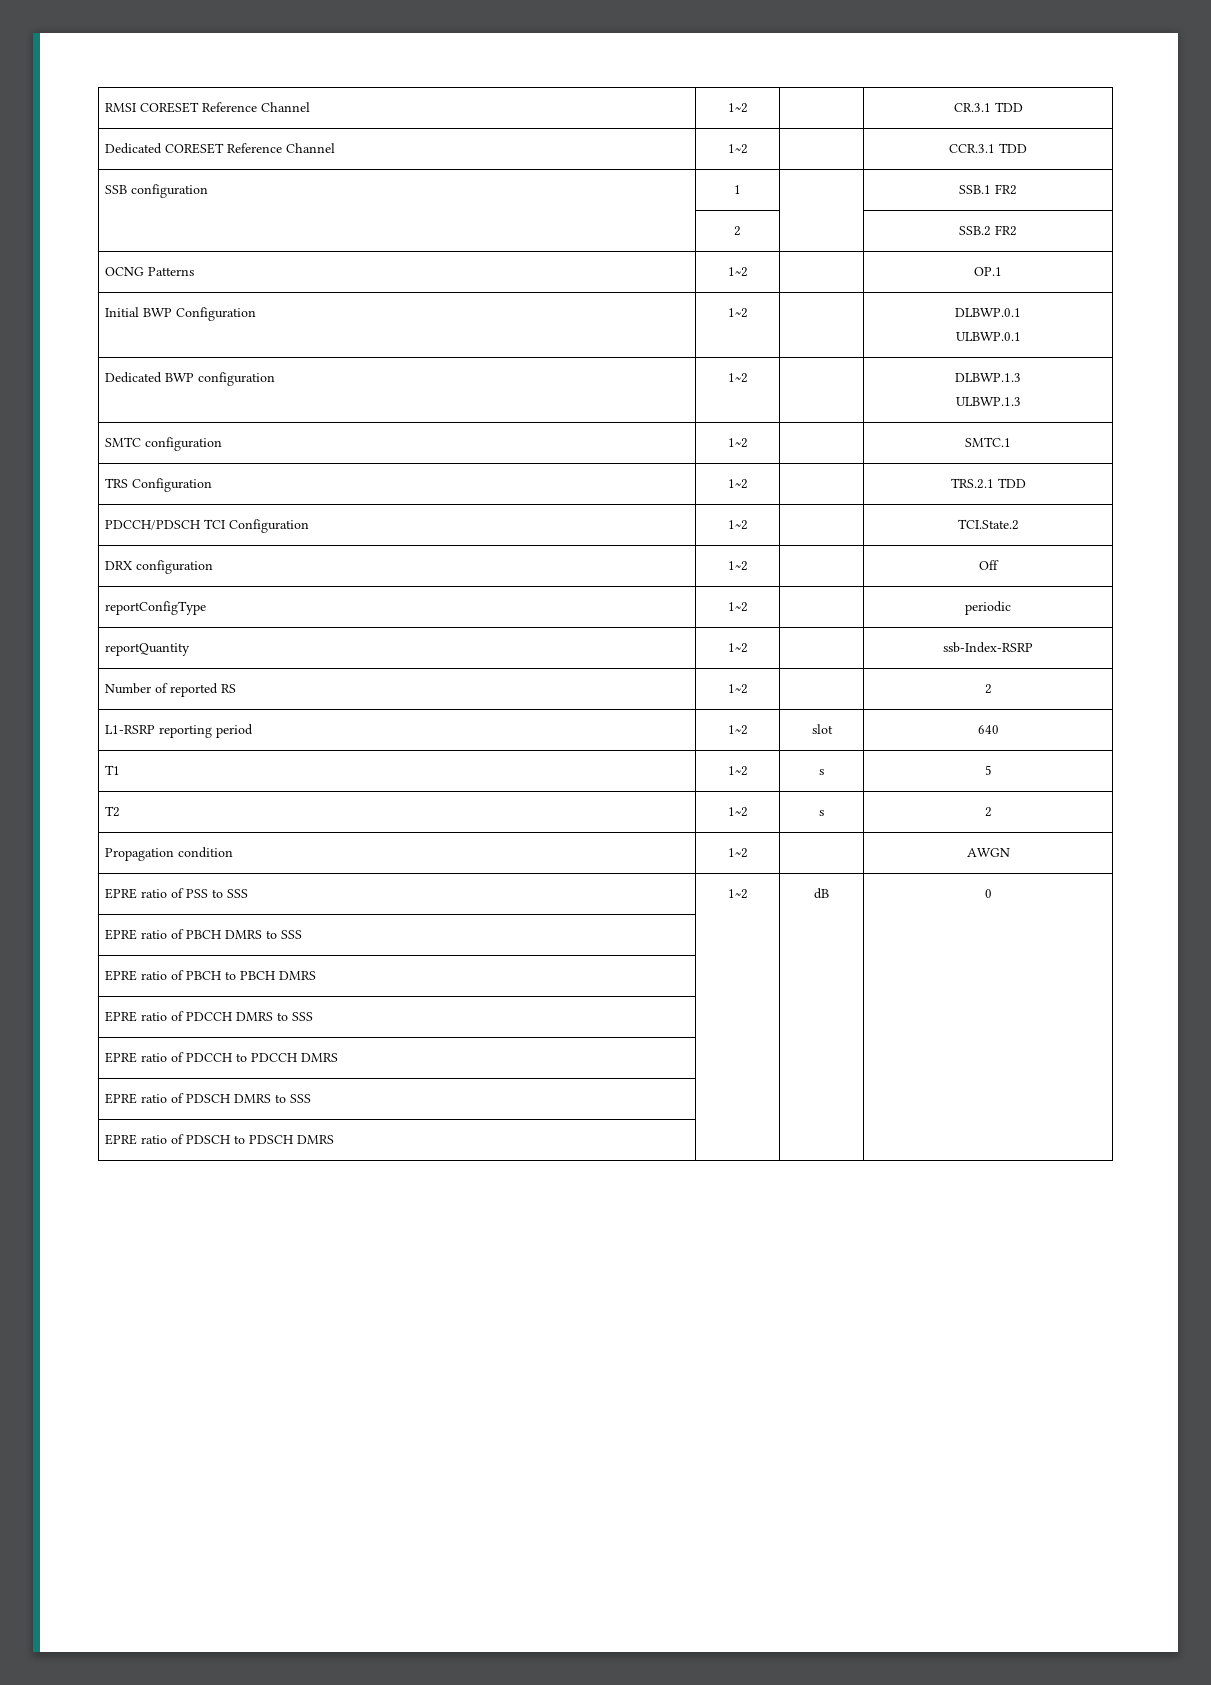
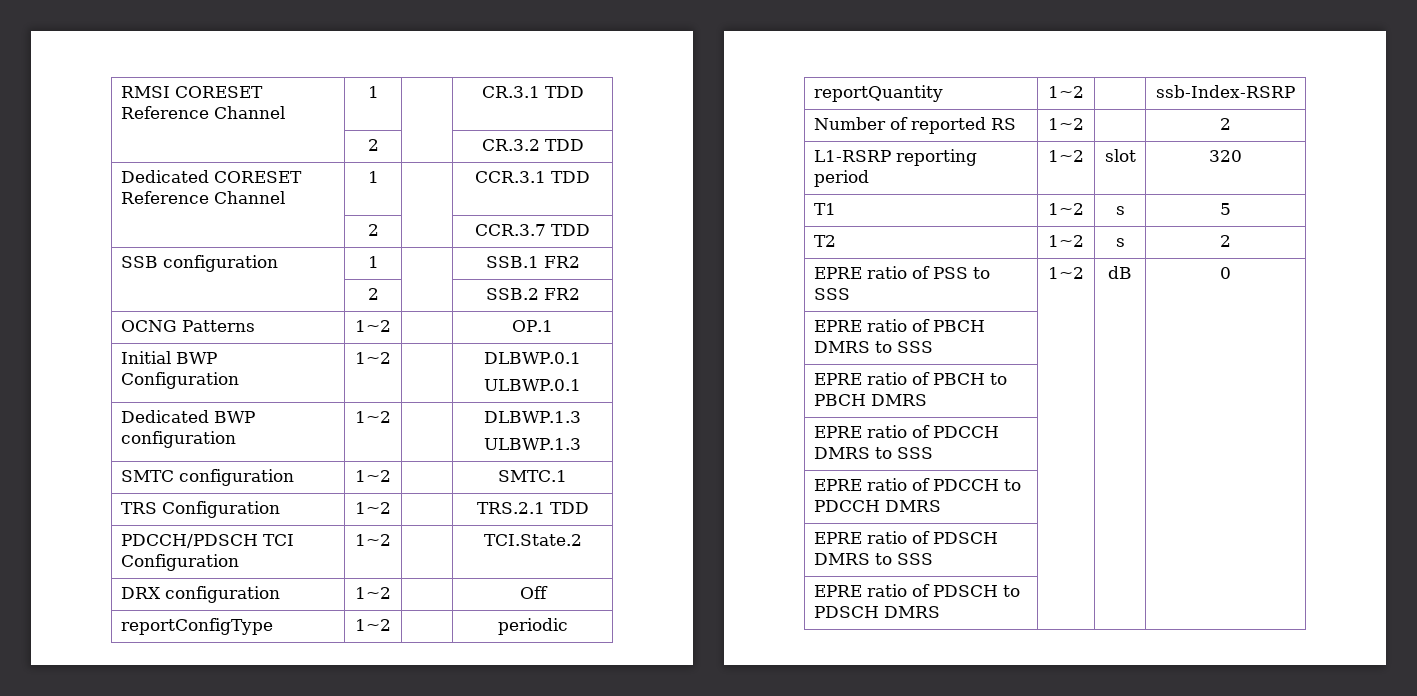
[727,103,748,113] 1~2 -> [367,86,379,98] 1
(1023, 107) none -> [367,139,379,151] [481,139,584,151] // | 2 | | CR.3.2 TDD
[727,144,748,154] 1~2 -> [367,171,379,183] 1
(1027, 148) none -> [367,224,379,236] [475,224,590,236] // | 2 | | CCR.3.7 TDD
[977,725,999,734] 640 -> [1209,150,1242,162] 320
[105,847,234,861] [727,848,748,858] [966,848,1010,857] // Propagation condition | 1~2 | | AWGN -> (1231, 241) none

